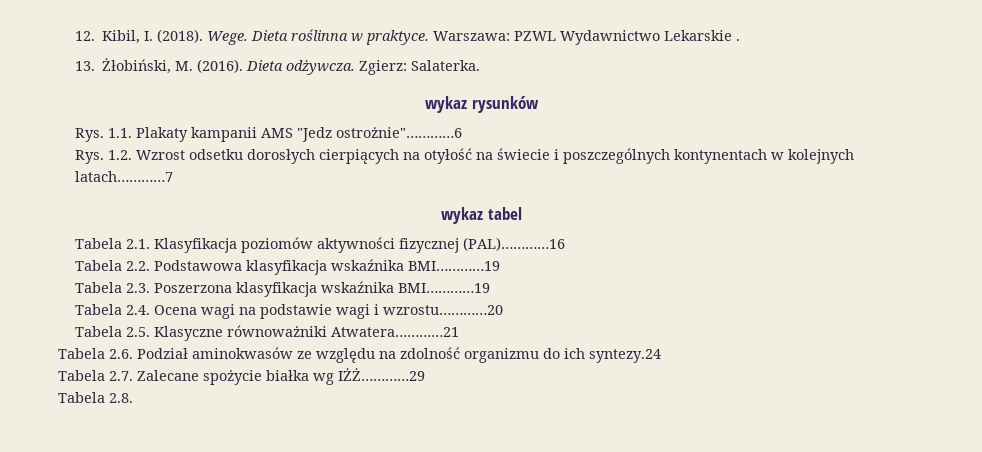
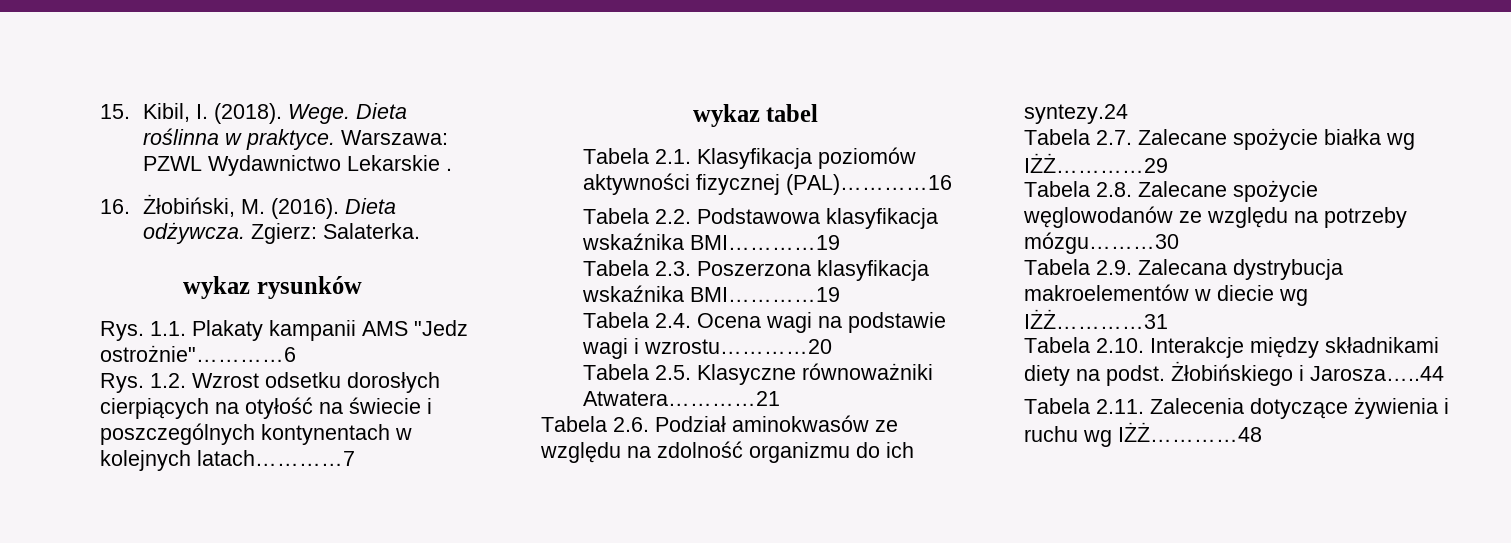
[74,31,95,41] 12. -> [100,104,131,119] 15.
[74,61,95,71] 13. -> [100,199,131,214] 16.
(133, 398) none -> [1138,180,1318,202] [1023,206,1407,228] [1024,232,1179,254] [1024,259,1343,280] [1024,284,1308,306] [1024,309,1168,329] [1024,337,1439,358] [1024,361,1444,386] [1024,397,1449,419] [1024,422,1262,447] Zalecane spożycie węglowodanów ze względu na potrzeby mózgu………30 // Tabela 2.9. Zalecana dystrybucja makroelementów w diecie wg IŻŻ…………31 // Tabela 2.10. Interakcje między składnikami diety na podst. Żłobińskiego i Jarosza…..44 // Tabela 2.11. Zalecenia dotyczące żywienia i ruchu wg IŻŻ…………48

